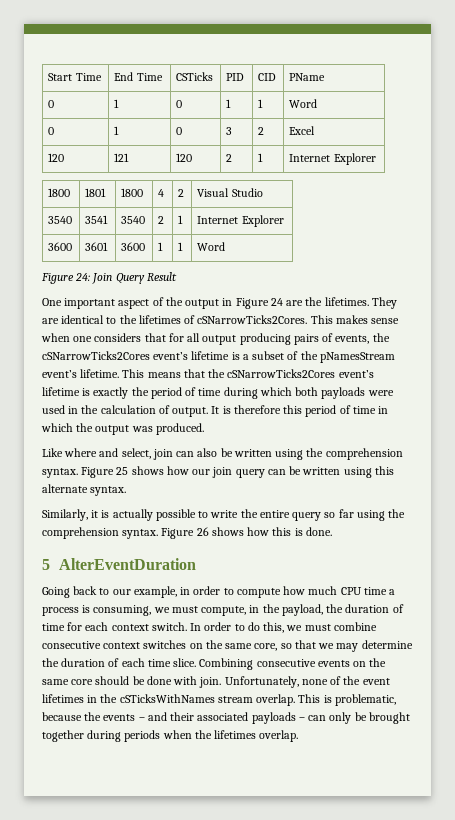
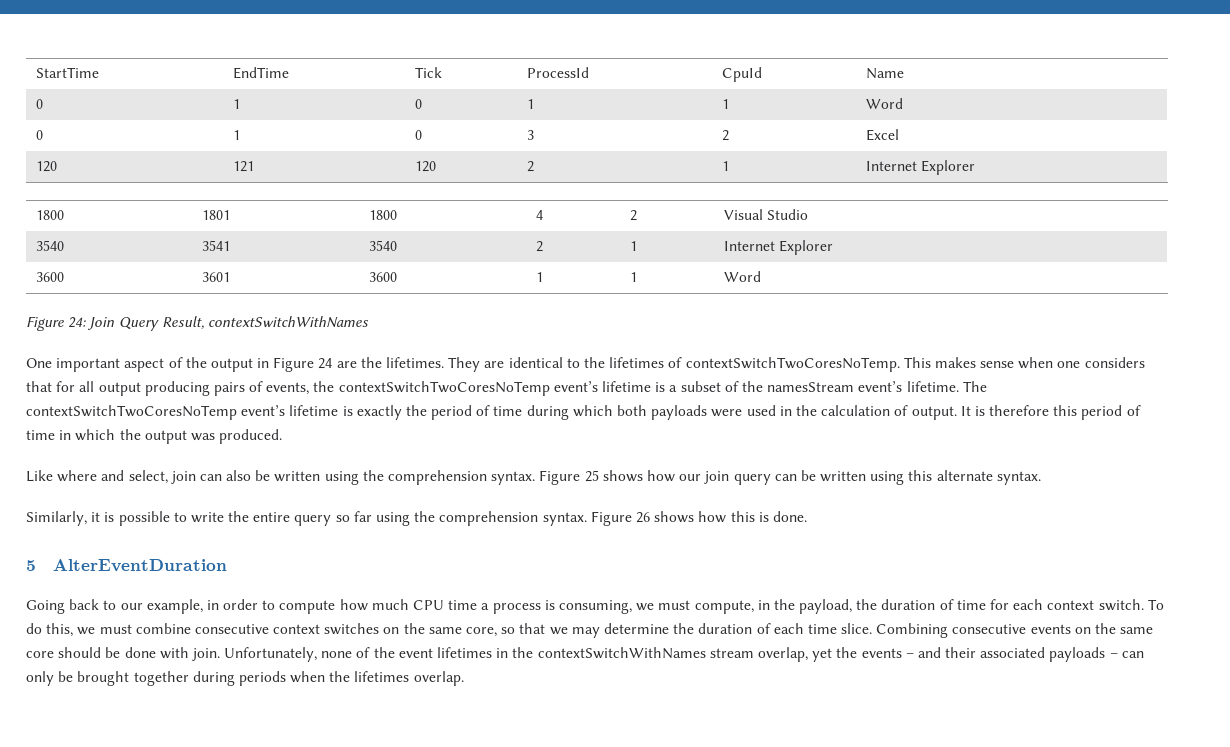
[48,73,102,81] [114,72,163,81] [176,72,214,81] [226,73,245,81] [258,73,277,81] [289,73,326,81] Start Time | End Time | CSTicks | PID | CID | PName -> [35,67,99,78] [232,67,289,79] [414,67,442,78] [526,67,589,78] [721,67,762,82] [865,68,904,79] StartTime | EndTime | Tick | ProcessId | CpuId | Name
[146,272,177,281] Result -> [161,316,369,329] Result, contextSwitchWithNames
[197,315,308,324] cSNarrowTicks2Cores. -> [685,357,900,372] contextSwitchTwoCoresNoTemp.
[42,351,150,360] cSNarrowTicks2Cores -> [338,381,550,396] contextSwitchTwoCoresNoTemp
[319,352,395,363] pNamesStream -> [767,382,855,392] namesStream
[122,369,336,378] This means that the cSNarrowTicks2Cores -> [962,381,987,392] [26,405,237,420] The contextSwitchTwoCoresNoTemp
[112,509,153,521] actually -> (115, 517) none
[190,622,245,631] In order to -> [1147,599,1164,610] To
[119,694,396,706] [42,712,82,721] cSTicksWithNames stream overlap. This is problematic, because -> [537,647,833,662] contextSwitchWithNames stream overlap, yet

